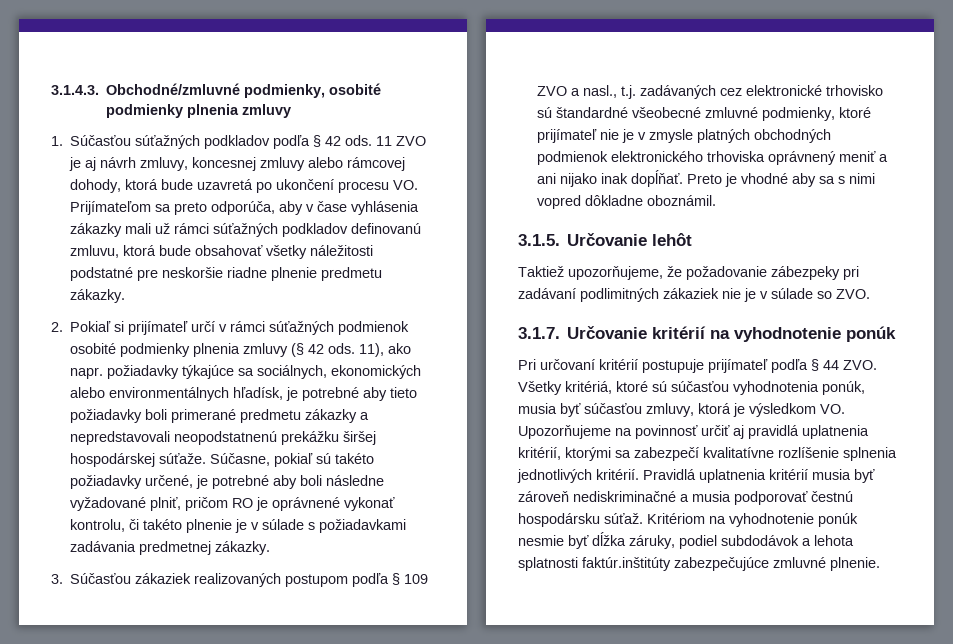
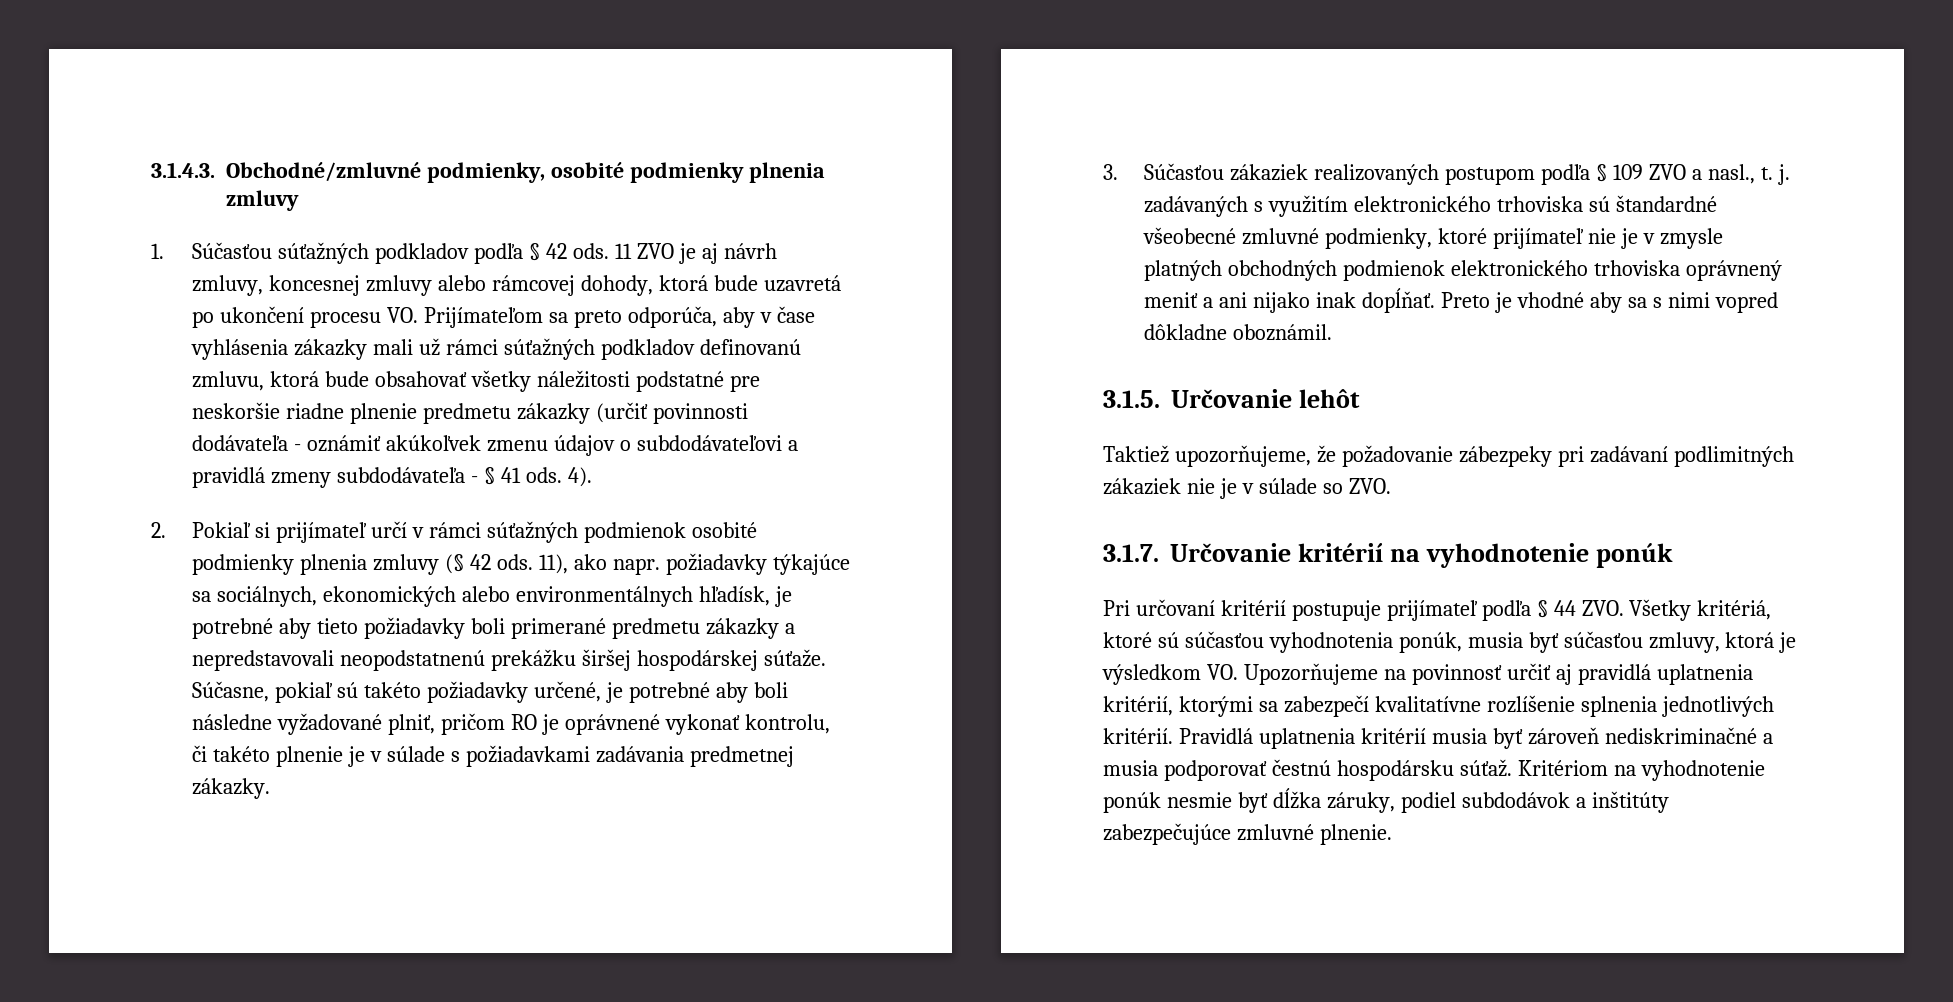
[70,289,126,303] zákazky. -> [517,402,749,424] [192,435,798,456] [192,467,593,488] zákazky (určiť povinnosti dodávateľa - oznámiť akúkoľvek zmenu údajov o subdodávateľovi a pravidlá zmeny subdodávateľa - § 41 ods. 4).
[621,85,884,99] t.j. zadávaných cez elektronické trhovisko -> [1760,164,1790,185] [1144,195,1584,217] t. j. zadávaných s využitím elektronického trhoviska
[814,535,854,546] [518,557,671,571] lehota splatnosti faktúr.inštitúty -> [1591,791,1669,813] inštitúty

